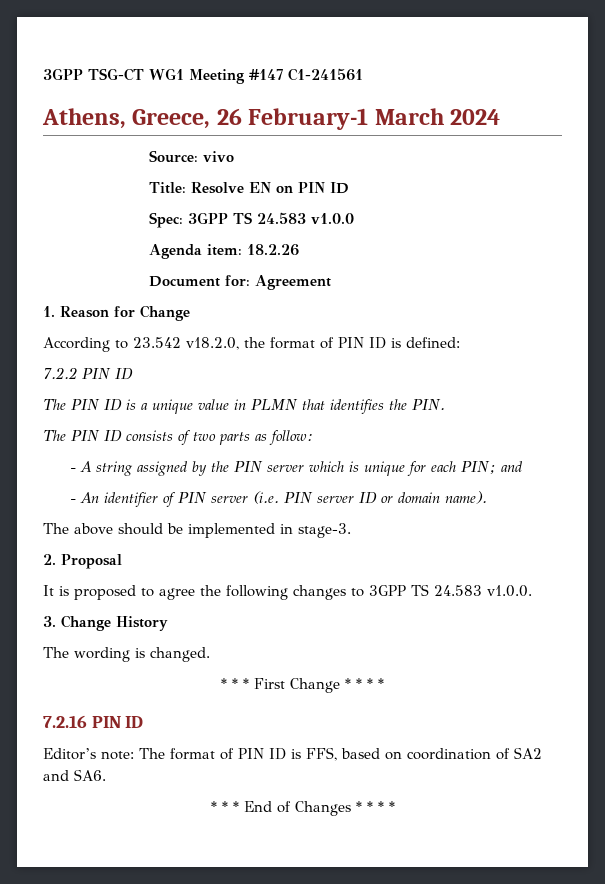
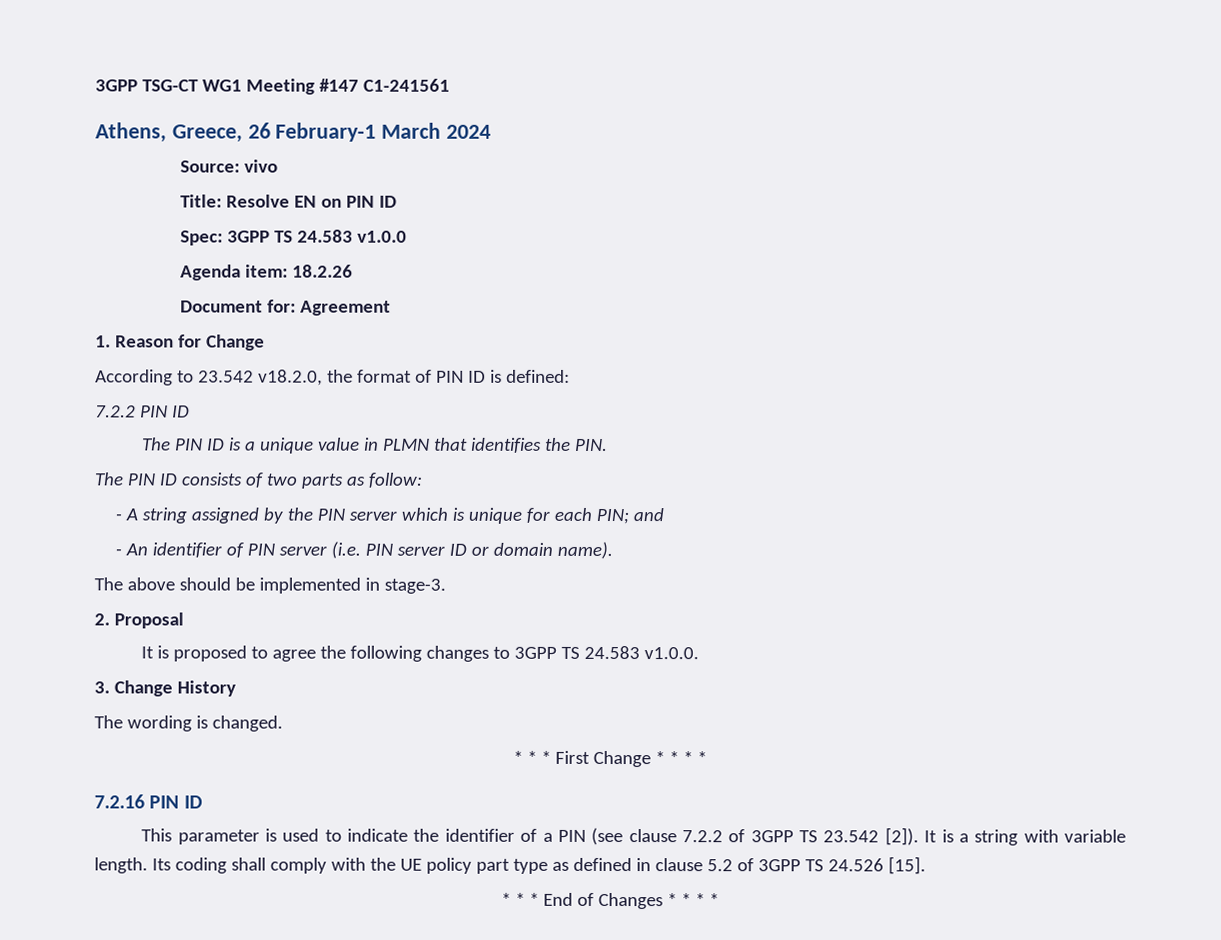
[43,747,542,761] [43,769,106,781] Editor’s note: The format of PIN ID is FFS, based on coordination of SA2 and SA6. -> [141,827,1126,846] [94,856,926,875] This parameter is used to indicate the identifier of a PIN (see clause 7.2.2 of 3GPP TS 23.542 [2]). It is a string with variable length. Its coding shall comply with the UE policy part type as defined in clause 5.2 of 3GPP TS 24.526 [15].

